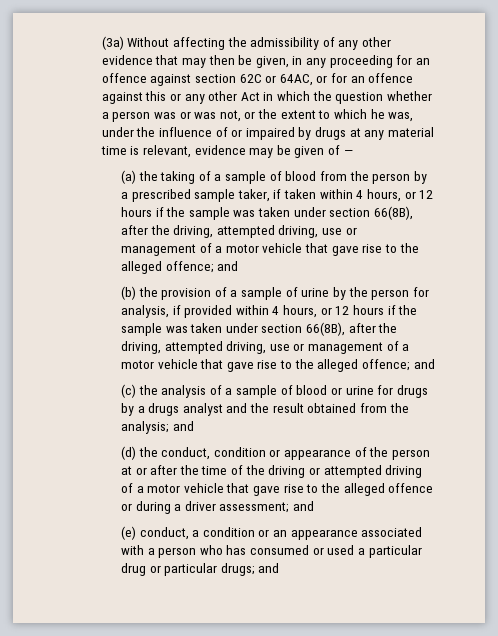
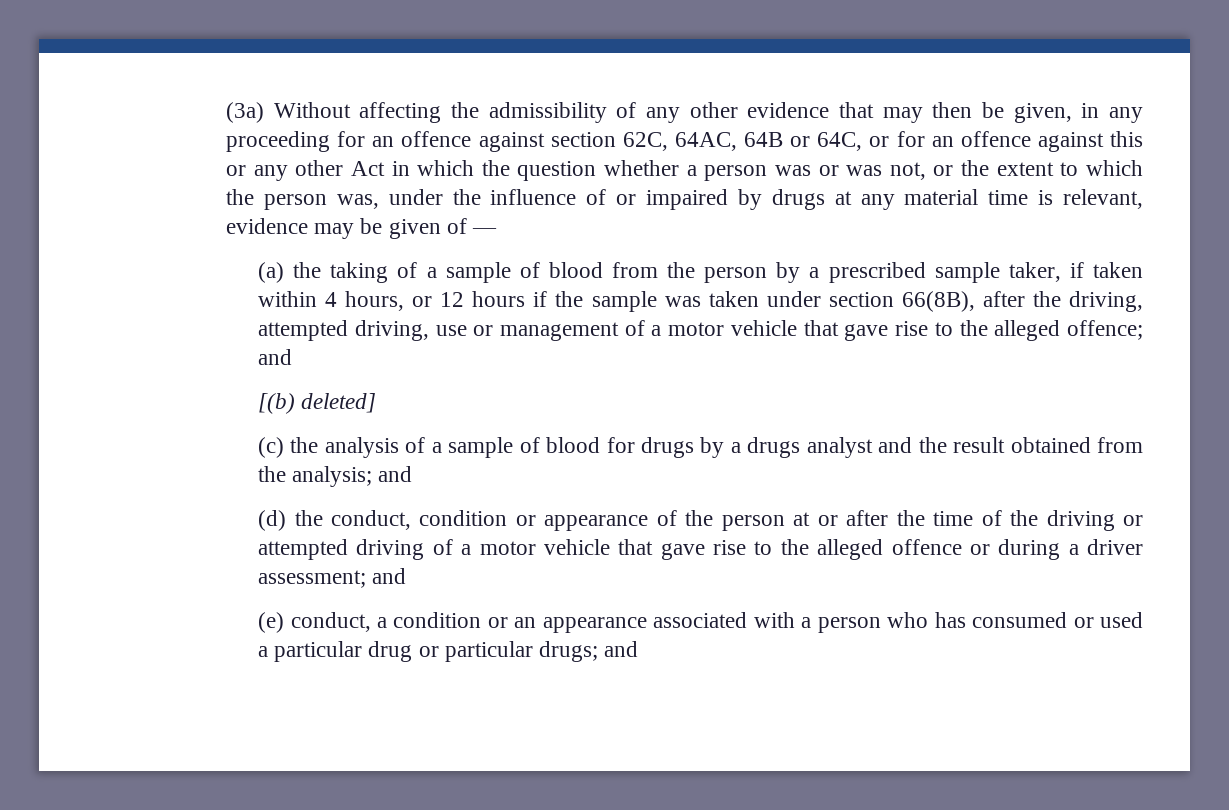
[239,74,313,86] 62C or 64AC, -> [622,132,863,151] 62C, 64AC, 64B or 64C,
[370,109,385,119] he -> [226,189,327,210] the person
[120,286,429,300] [120,305,418,318] [120,322,398,336] [120,341,410,354] [120,359,435,372] (b) the provision of a sample of urine by the person for analysis, if provided within 4 hours, or 12 hours if the sample was taken under section 66(8B), after the driving, attempted driving, use or management of a motor vehicle that gave rise to the alleged offence; and -> [258,393,377,414] [(b) deleted]
[331,386,374,395] or urine -> (601, 445) none

